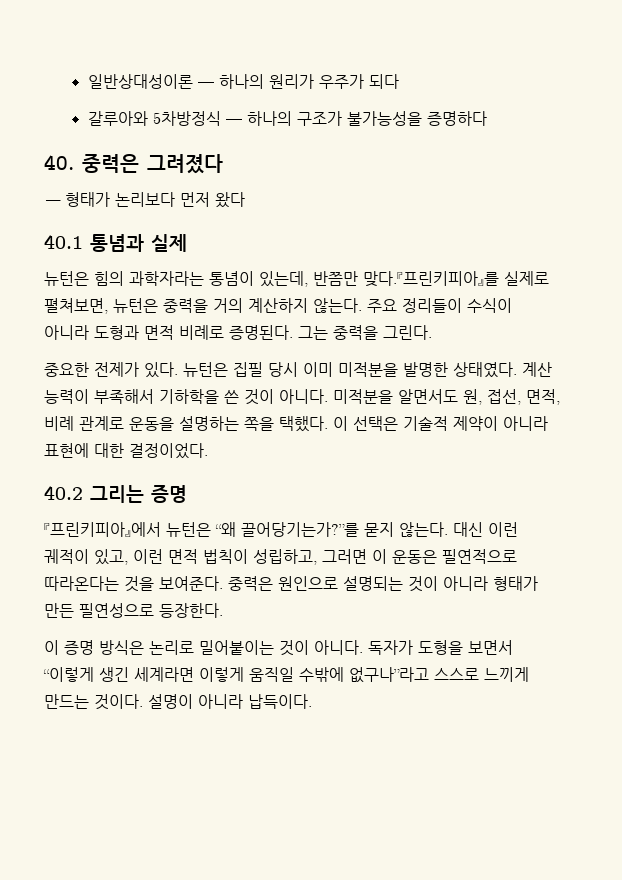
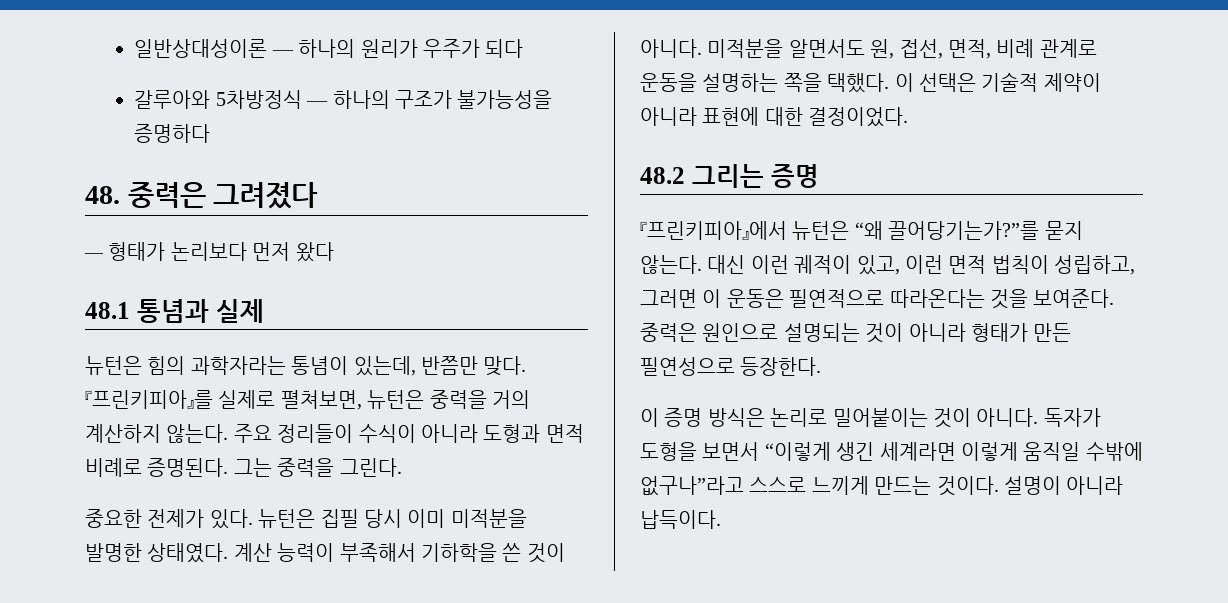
[44,155,74,170] 40. -> [85,186,120,204] 48.
[44,234,83,249] 40.1 -> [85,302,130,319] 48.1
[44,485,83,500] 40.2 -> [640,167,685,184] 48.2

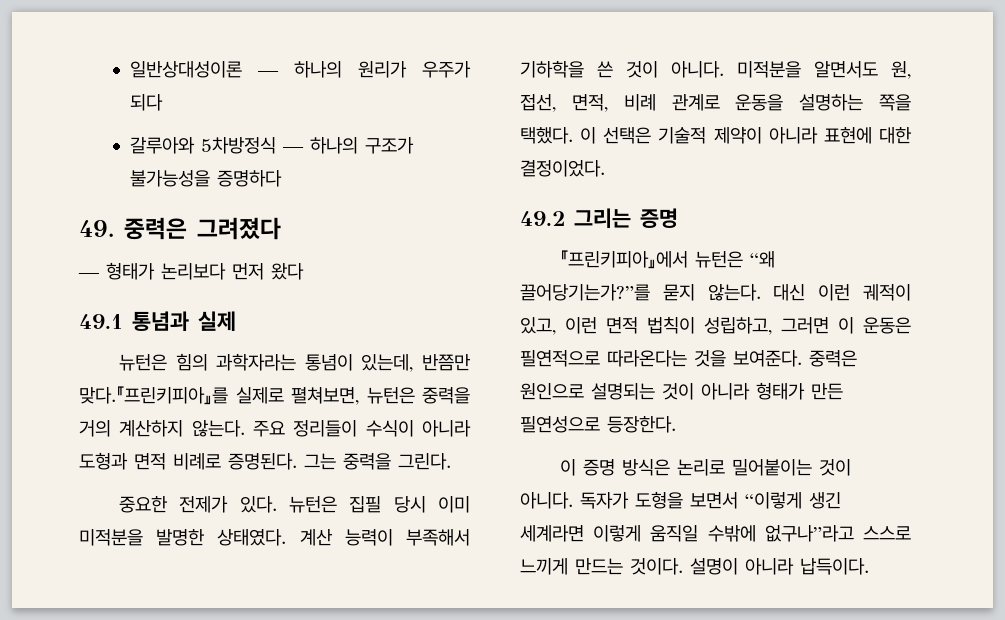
[85,186,120,204] 48. -> [79,220,114,237] 49.
[85,302,130,319] 48.1 -> [79,314,123,329] 49.1
[640,167,685,184] 48.2 -> [520,211,565,226] 49.2

